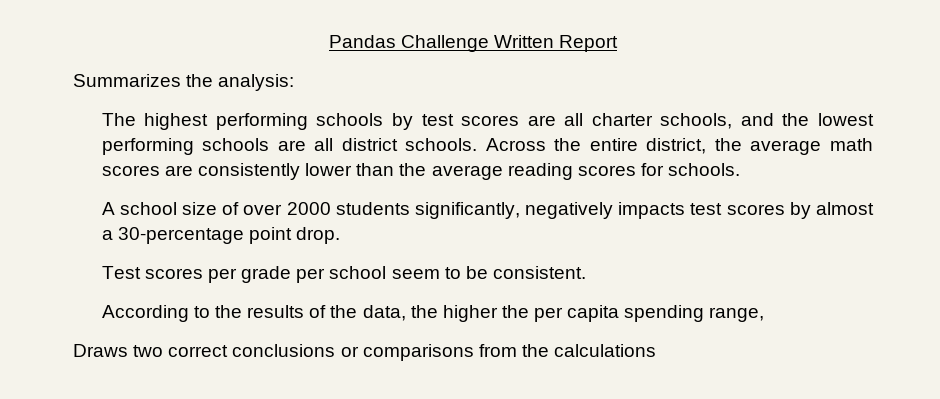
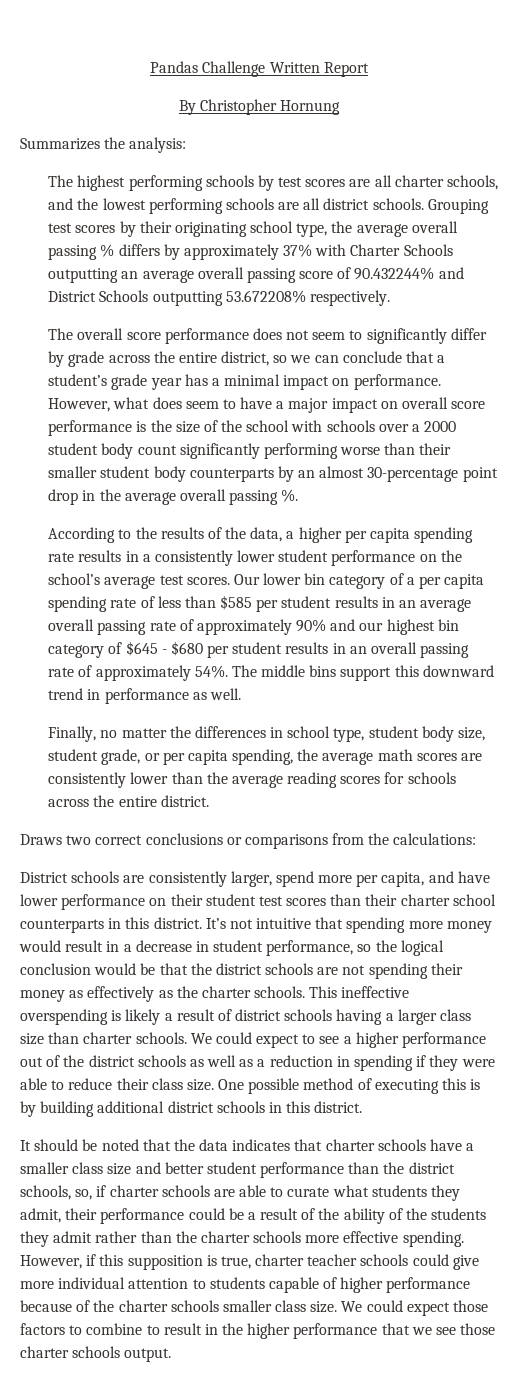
(619, 43) none -> [178,99,341,115] // By Christopher Hornung
[485,138,707,154] Across the entire district, -> [427,199,489,214] [48,221,458,237] [48,244,453,260] [48,267,464,283] [48,290,390,306] [48,328,487,344] [48,351,446,367] [48,374,441,390] [48,397,486,413] [48,420,457,436] [48,443,452,459] [48,466,498,482] [48,489,299,505] [48,527,474,543] [48,550,462,566] [48,573,485,589] [48,595,472,612] [48,619,459,635] [48,641,470,658] [48,665,494,681] [48,688,241,704] [48,726,485,742] [48,749,294,765] Grouping test scores by their originating school type, the average overall passing % differs by approximately 37% with Charter Schools outputting an average overall passing score of 90.432244% and District Schools outputting 53.672208% respectively. // The overall score performance does not seem to significantly differ by grade across the entire district, so we can conclude that a student’s grade year has a minimal impact on performance. However, what does seem to have a major impact on overall score performance is the size of the school with schools over a 2000 student body count significantly performing worse than their smaller student body counterparts by an almost 30-percentage point drop in the average overall passing %. // According to the results of the data, a higher per capita spending rate results in a consistently lower student performance on the school’s average test scores. Our lower bin category of a per capita spending rate of less than $585 per student results in an average overall passing rate of approximately 90% and our highest bin category of $645 - $680 per student results in an overall passing rate of approximately 54%. The middle bins support this downward trend in performance as well. // Finally, no matter the differences in school type, student body size, student grade, or per capita spending,
[668,163,741,176] [101,202,874,219] [101,227,341,244] [101,266,586,283] [101,305,765,322] schools. // A school size of over 2000 students significantly, negatively impacts test scores by almost a 30-percentage point drop. // Test scores per grade per school seem to be consistent. // According to the results of the data, the higher the per capita spending range, -> [407,772,456,784] [48,795,209,807] schools across the entire district.
[554,344,657,357] calculations -> [393,833,477,845] [20,871,490,887] [20,894,496,910] [20,917,492,933] [19,940,444,956] [20,963,463,979] [20,986,410,1002] [20,1009,472,1025] [20,1032,487,1048] [20,1055,495,1071] [20,1078,481,1094] [20,1101,363,1117] [20,1139,475,1151] [20,1162,455,1178] [20,1185,461,1201] [20,1208,487,1224] [20,1231,464,1247] [20,1254,479,1270] [20,1277,471,1293] [20,1300,489,1316] [20,1323,496,1339] [20,1346,172,1362] calculations: // District schools are consistently larger, spend more per capita, and have lower performance on their student test scores than their charter school counterparts in this district. It’s not intuitive that spending more money would result in a decrease in student performance, so the logical conclusion would be that the district schools are not spending their money as effectively as the charter schools. This ineffective overspending is likely a result of district schools having a larger class size than charter schools. We could expect to see a higher performance out of the district schools as well as a reduction in spending if they were able to reduce their class size. One possible method of executing this is by building additional district schools in this district. // It should be noted that the data indicates that charter schools have a smaller class size and better student performance than the district schools, so, if charter schools are able to curate what students they admit, their performance could be a result of the ability of the students they admit rather than the charter schools more effective spending. However, if this supposition is true, charter teacher schools could give more individual attention to students capable of higher performance because of the charter schools smaller class size. We could expect those factors to combine to result in the higher performance that we see those charter schools output.

